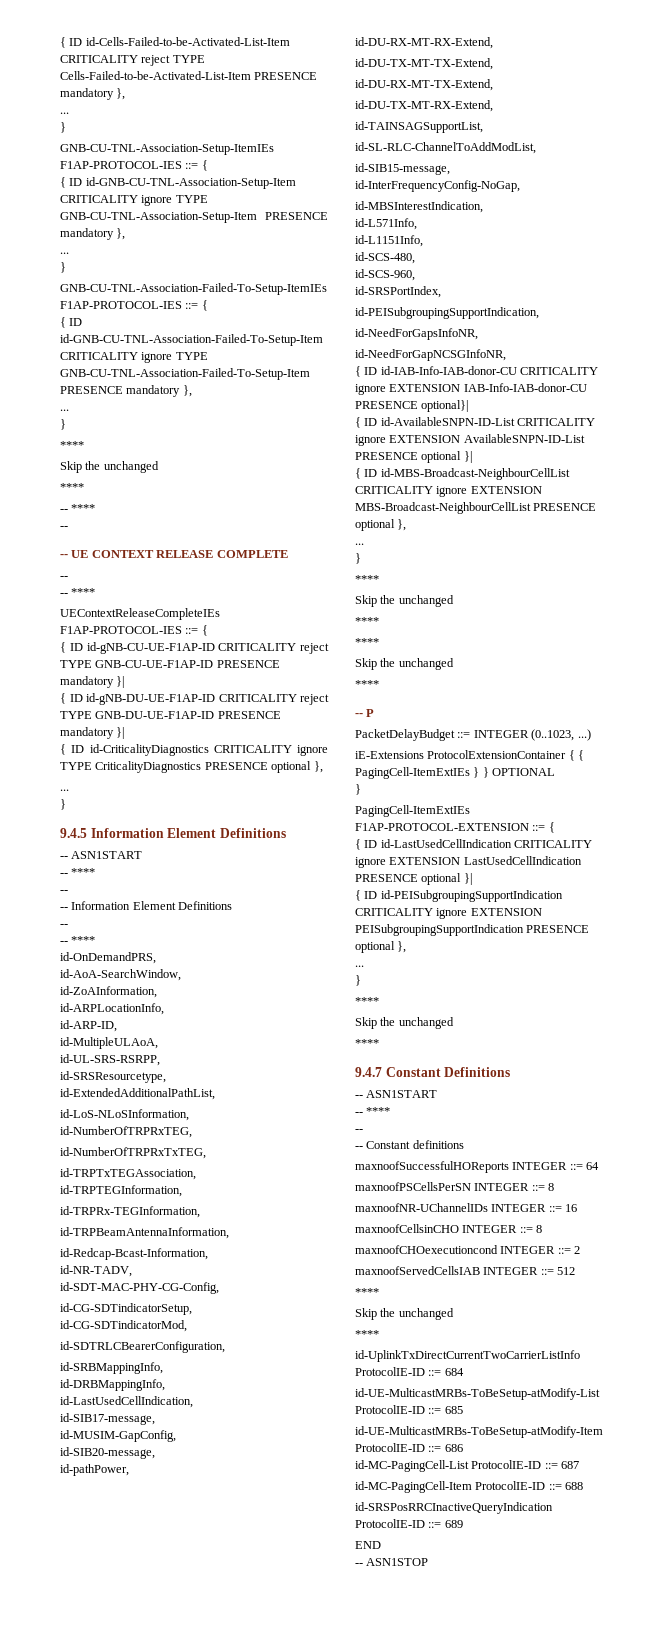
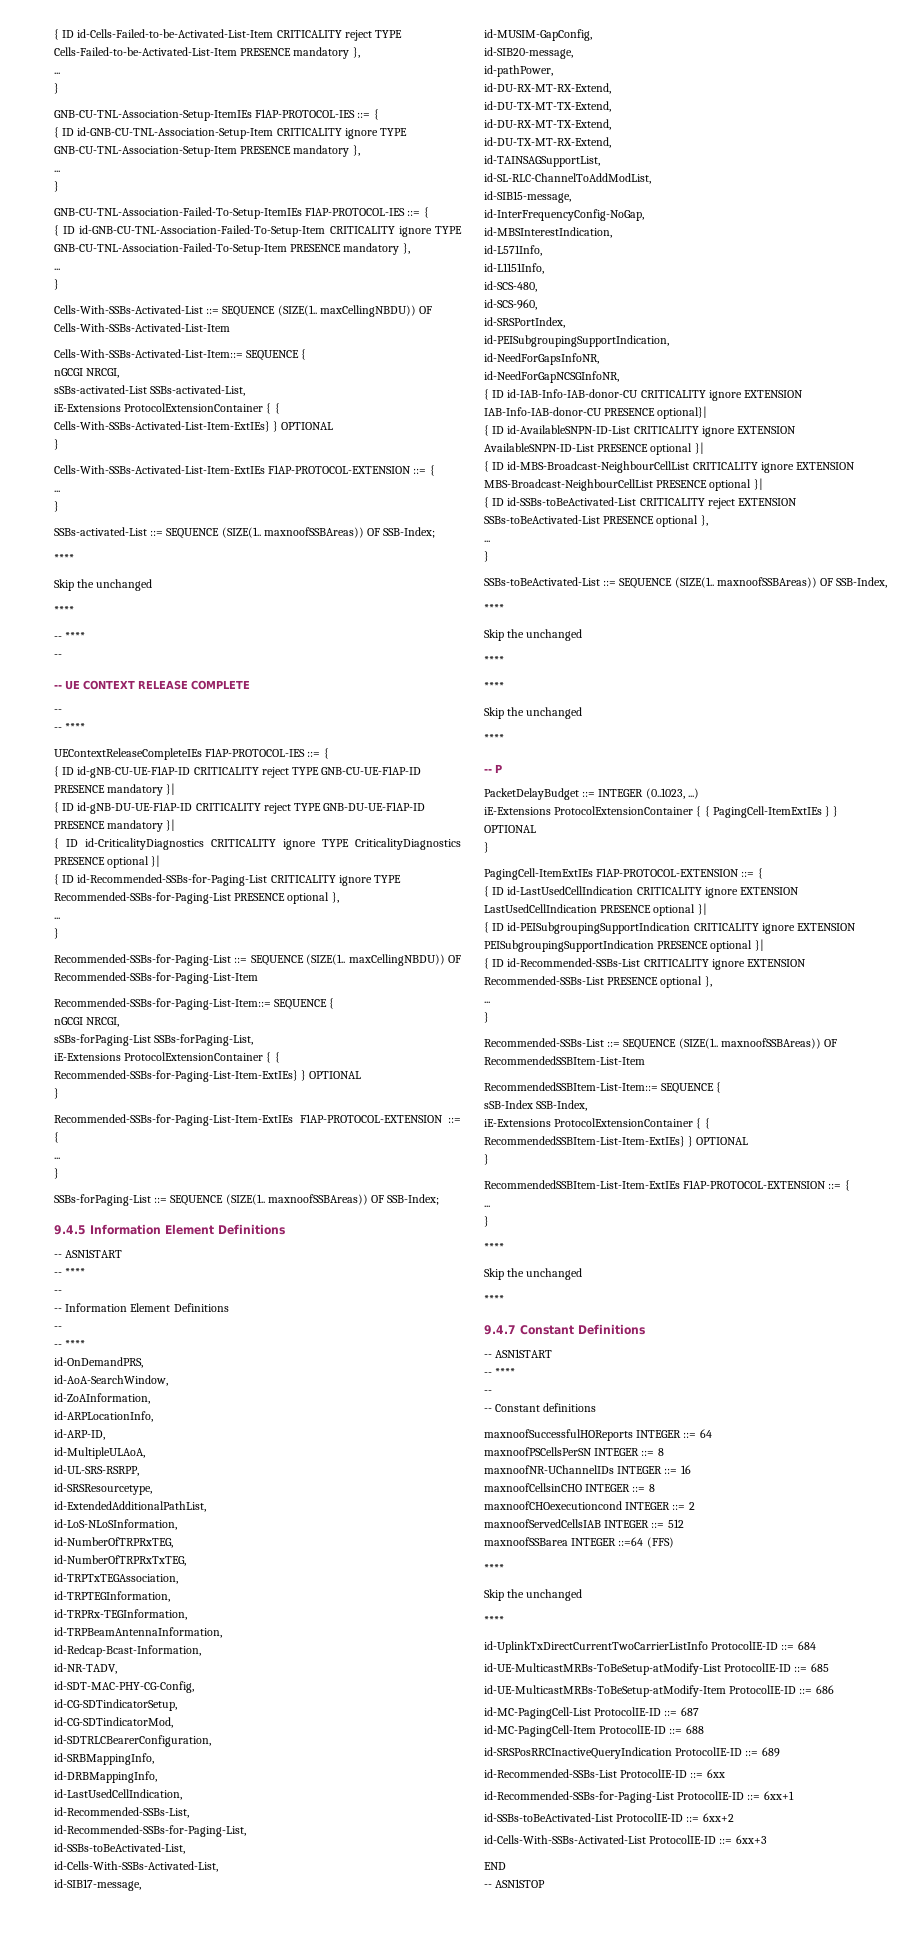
(66, 424) none -> [54,305,433,317] [54,323,230,332] [54,349,307,361] [54,368,120,378] [54,385,246,396] [54,403,280,414] [54,421,334,432] [54,439,59,450] [54,465,435,476] [54,490,60,492] [54,501,59,512] [54,527,436,539] // Cells-With-SSBs-Activated-List ::= SEQUENCE (SIZE(1.. maxCellingNBDU)) OF Cells-With-SSBs-Activated-List-Item // Cells-With-SSBs-Activated-List-Item::= SEQUENCE { // nGCGI NRCGI, // sSBs-activated-List SSBs-activated-List, // iE-Extensions ProtocolExtensionContainer { { Cells-With-SSBs-Activated-List-Item-ExtIEs} } OPTIONAL // } // Cells-With-SSBs-Activated-List-Item-ExtIEs F1AP-PROTOCOL-EXTENSION ::= { // ... // } // SSBs-activated-List ::= SEQUENCE (SIZE(1.. maxnoofSSBAreas)) OF SSB-Index;
[313,761,323,773] [60,789,69,791] [60,799,66,810] }, // ... // } -> [151,855,161,867] [54,874,402,886] [54,892,339,904] [54,917,60,919] [54,928,59,939] [54,954,461,966] [54,972,258,984] [54,998,335,1010] [54,1017,120,1027] [54,1034,254,1046] [54,1052,280,1063] [54,1070,362,1082] [54,1088,59,1099] [54,1114,461,1126] [54,1132,59,1143] [54,1157,60,1159] [54,1168,59,1179] [54,1194,440,1206] }| // { ID id-Recommended-SSBs-for-Paging-List CRITICALITY ignore TYPE Recommended-SSBs-for-Paging-List PRESENCE optional }, // ... // } // Recommended-SSBs-for-Paging-List ::= SEQUENCE (SIZE(1.. maxCellingNBDU)) OF Recommended-SSBs-for-Paging-List-Item // Recommended-SSBs-for-Paging-List-Item::= SEQUENCE { // nGCGI NRCGI, // sSBs-forPaging-List SSBs-forPaging-List, // iE-Extensions ProtocolExtensionContainer { { Recommended-SSBs-for-Paging-List-Item-ExtIEs} } OPTIONAL // } // Recommended-SSBs-for-Paging-List-Item-ExtIEs F1AP-PROTOCOL-EXTENSION ::= { // ... // } // SSBs-forPaging-List ::= SEQUENCE (SIZE(1.. maxnoofSSBAreas)) OF SSB-Index;
(193, 1402) none -> [54,1807,189,1818] [54,1825,246,1837] [54,1843,185,1854] [54,1861,218,1872] // id-Recommended-SSBs-List, // id-Recommended-SSBs-for-Paging-List, // id-SSBs-toBeActivated-List, // id-Cells-With-SSBs-Activated-List,
[397,519,407,531] [355,543,364,545] [355,553,361,564] }, // ... // } -> [753,478,763,490] [484,497,798,509] [484,515,708,527] [484,540,490,542] [484,551,489,562] [484,577,888,589] }| // { ID id-SSBs-toBeActivated-List CRITICALITY reject EXTENSION SSBs-toBeActivated-List PRESENCE optional }, // ... // } // SSBs-toBeActivated-List ::= SEQUENCE (SIZE(1.. maxnoofSSBAreas)) OF SSB-Index,
[397,941,407,953] }, -> [754,939,764,951] [484,958,807,970] [484,976,712,988] [484,1001,490,1003] [484,1012,489,1023] [484,1038,838,1050] [484,1056,645,1065] [484,1082,722,1094] [484,1100,588,1111] [484,1118,710,1129] [484,1136,749,1147] [484,1154,489,1165] [484,1180,850,1191] }| // { ID id-Recommended-SSBs-List CRITICALITY ignore EXTENSION Recommended-SSBs-List PRESENCE optional }, // ... // } // Recommended-SSBs-List ::= SEQUENCE (SIZE(1.. maxnoofSSBAreas)) OF RecommendedSSBItem-List-Item // RecommendedSSBItem-List-Item::= SEQUENCE { // sSB-Index SSB-Index, // iE-Extensions ProtocolExtensionContainer { { RecommendedSSBItem-List-Item-ExtIEs} } OPTIONAL // } // RecommendedSSBItem-List-Item-ExtIEs F1AP-PROTOCOL-EXTENSION ::= {
(576, 1271) none -> [484,1537,674,1548] // maxnoofSSBarea INTEGER ::=64 (FFS)
(463, 1524) none -> [484,1769,725,1778] [484,1791,794,1803] [484,1813,734,1822] [484,1835,767,1844] // id-Recommended-SSBs-List ProtocolIE-ID ::= 6xx // id-Recommended-SSBs-for-Paging-List ProtocolIE-ID ::= 6xx+1 // id-SSBs-toBeActivated-List ProtocolIE-ID ::= 6xx+2 // id-Cells-With-SSBs-Activated-List ProtocolIE-ID ::= 6xx+3

